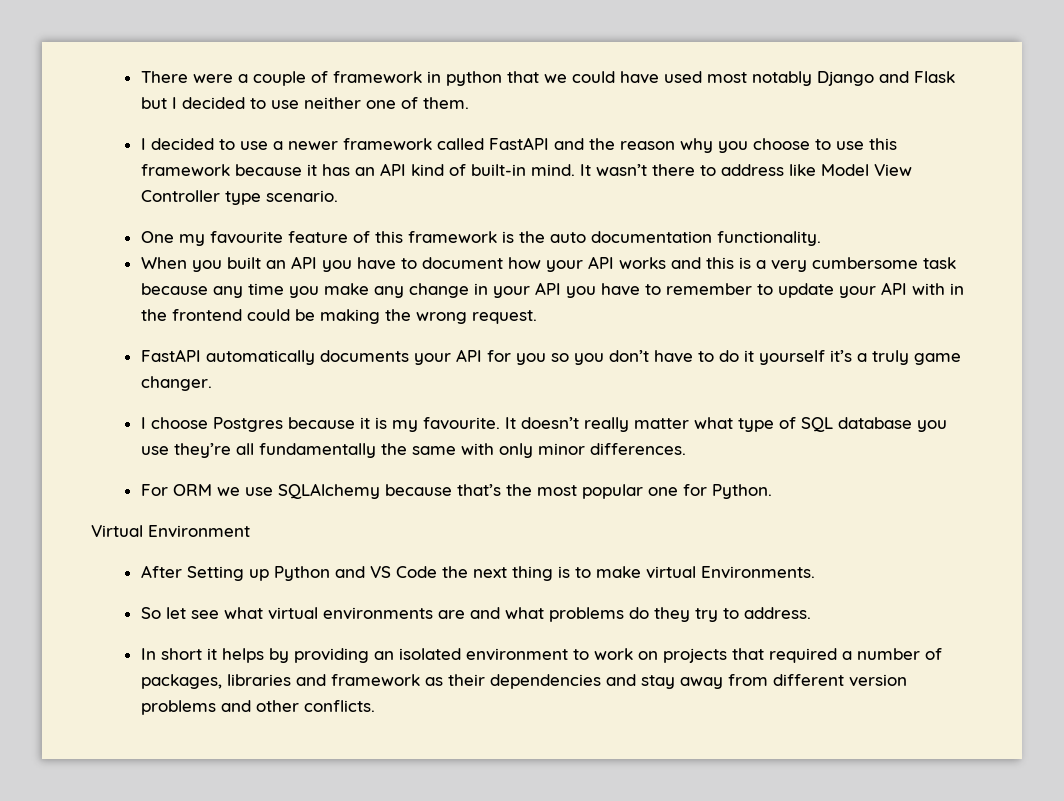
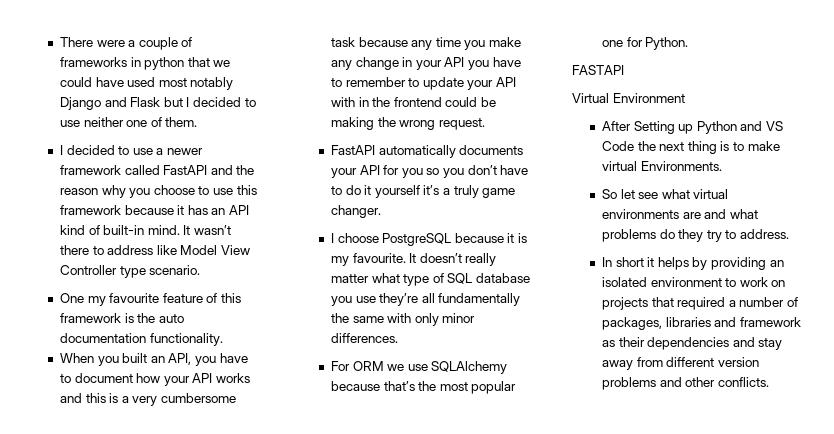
[332,71,422,83] framework -> [59,57,127,67] frameworks
[290,256,317,269] API -> [168,353,192,365] API,
[212,417,283,432] Postgres -> [382,233,452,246] PostgreSQL
(772, 491) none -> [572,65,624,75] // FASTAPI

